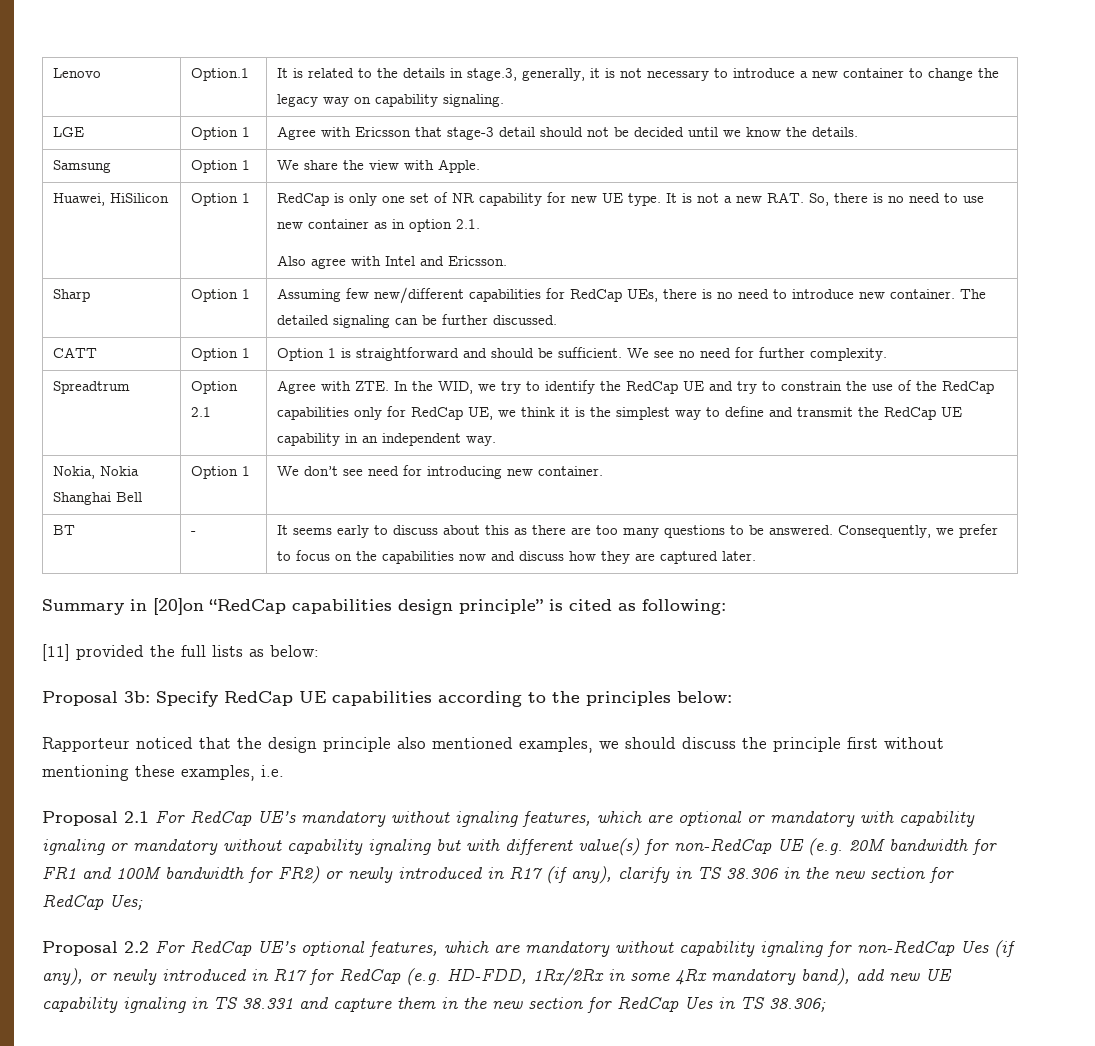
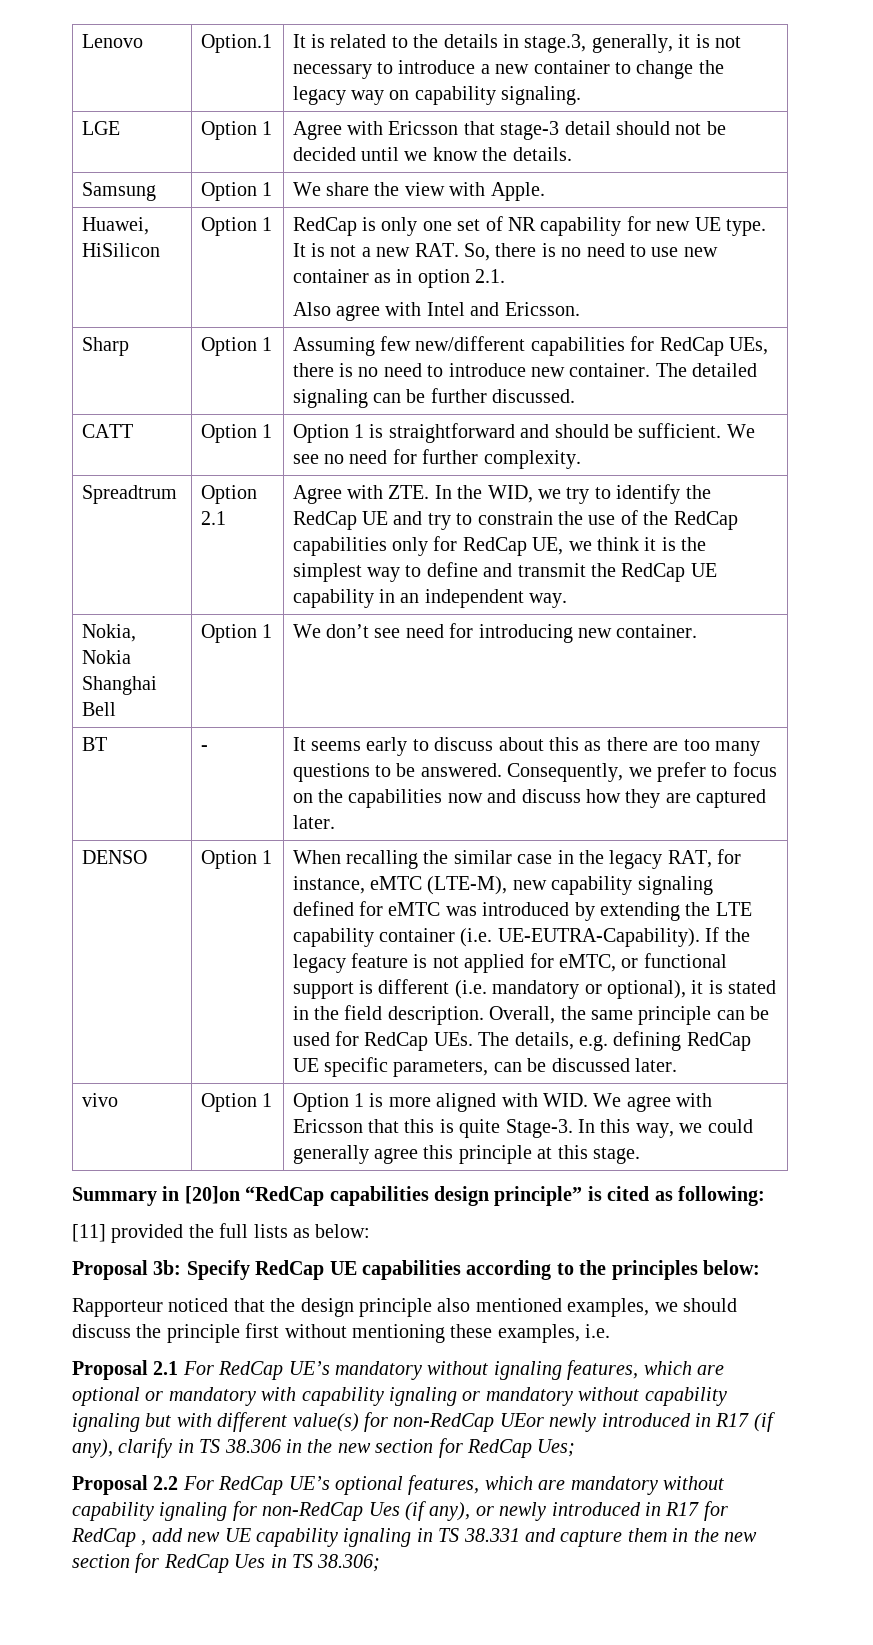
(757, 556) none -> [81,850,147,864] [200,850,272,869] [292,849,742,869] [292,876,713,895] [292,901,752,921] [292,927,750,947] [292,953,727,973] [292,979,777,999] [292,1005,770,1025] [292,1031,751,1051] [292,1057,677,1077] [81,1093,118,1107] [200,1093,272,1112] [292,1093,713,1112] [292,1119,753,1138] [292,1145,640,1164] // DENSO | Option 1 | When recalling the similar case in the legacy RAT, for instance, eMTC (LTE-M), new capability signaling defined for eMTC was introduced by extending the LTE capability container (i.e. UE-EUTRA-Capability). If the legacy feature is not applied for eMTC, or functional support is different (i.e. mandatory or optional), it is stated in the field description. Overall, the same principle can be used for RedCap UEs. The details, e.g. defining RedCap UE specific parameters, can be discussed later. // vivo | Option 1 | Option 1 is more aligned with WID. We agree with Ericsson that this is quite Stage-3. In this way, we could generally agree this principle at this stage.
[777,838,997,856] [42,866,343,884] UE (e.g. 20M bandwidth for FR1 and 100M bandwidth for FR2) or -> [499,1413,544,1427] UEor
[406,968,850,986] (e.g. HD-FDD, 1Rx/2Rx in some 4Rx mandatory band), -> [141,1540,147,1546] ,

